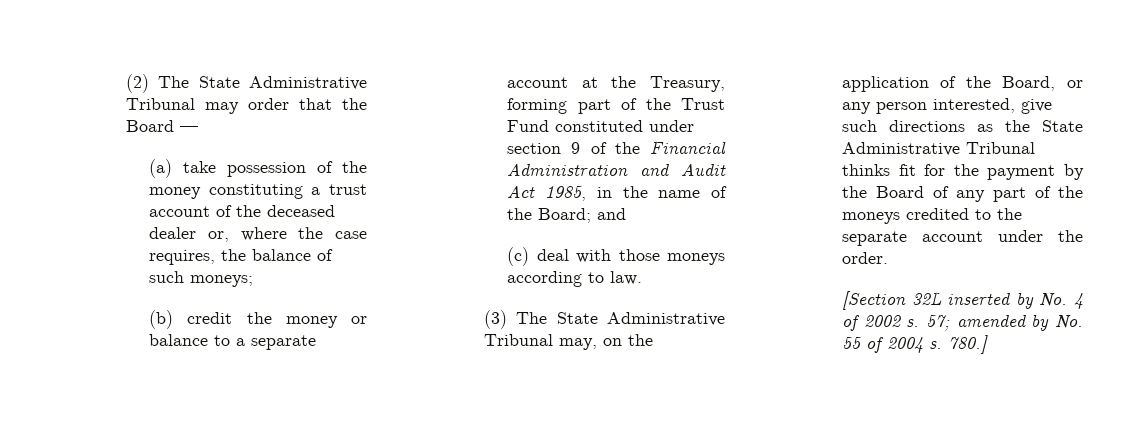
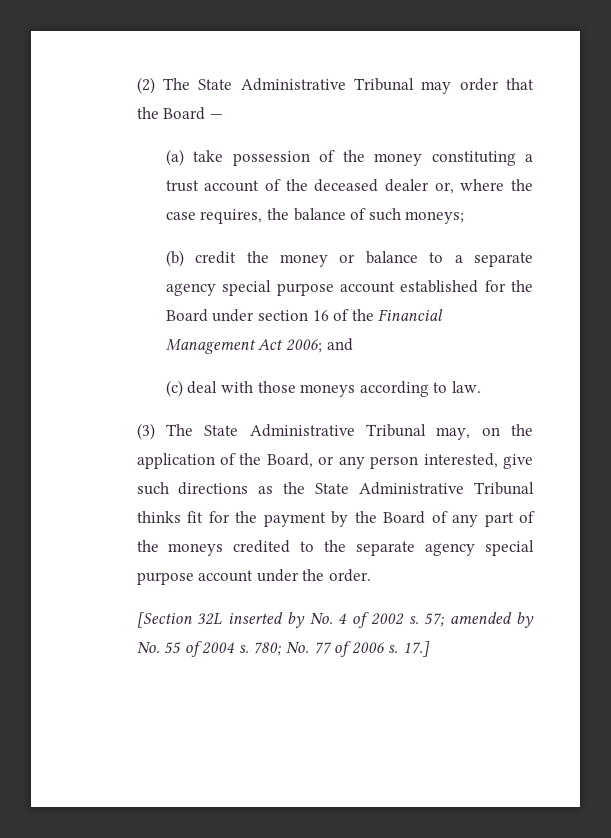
[507,76,725,92] [507,98,725,114] [507,120,644,132] account at the Treasury, forming part of the Trust Fund constituted -> [165,280,533,296] [165,309,208,322] agency special purpose account established for the Board
[571,142,581,154] 9 -> [312,310,329,321] 16
[507,163,726,176] [507,185,727,201] [507,208,592,223] Administration and Audit Act 1985, in the name of the Board; -> [165,339,322,354] Management Act 2006;
(907, 238) none -> [425,540,534,556] [136,572,194,585] agency special purpose
[947,335,988,354] 780.] -> [253,641,431,657] 780; No. 77 of 2006 s. 17.]

